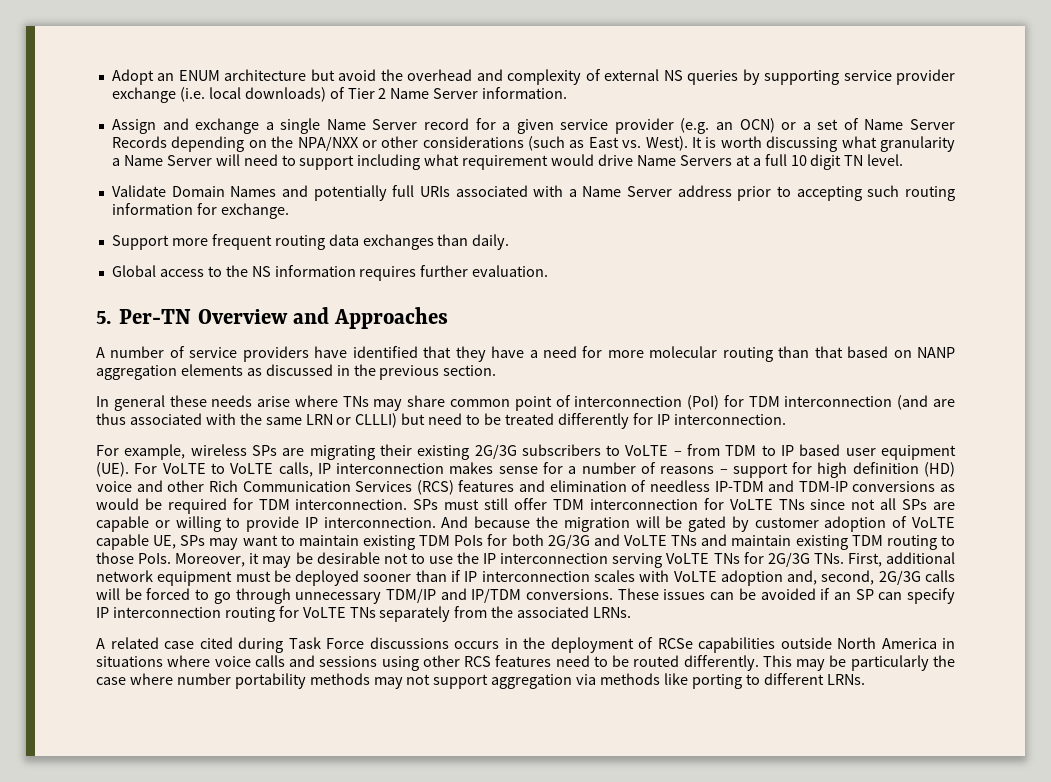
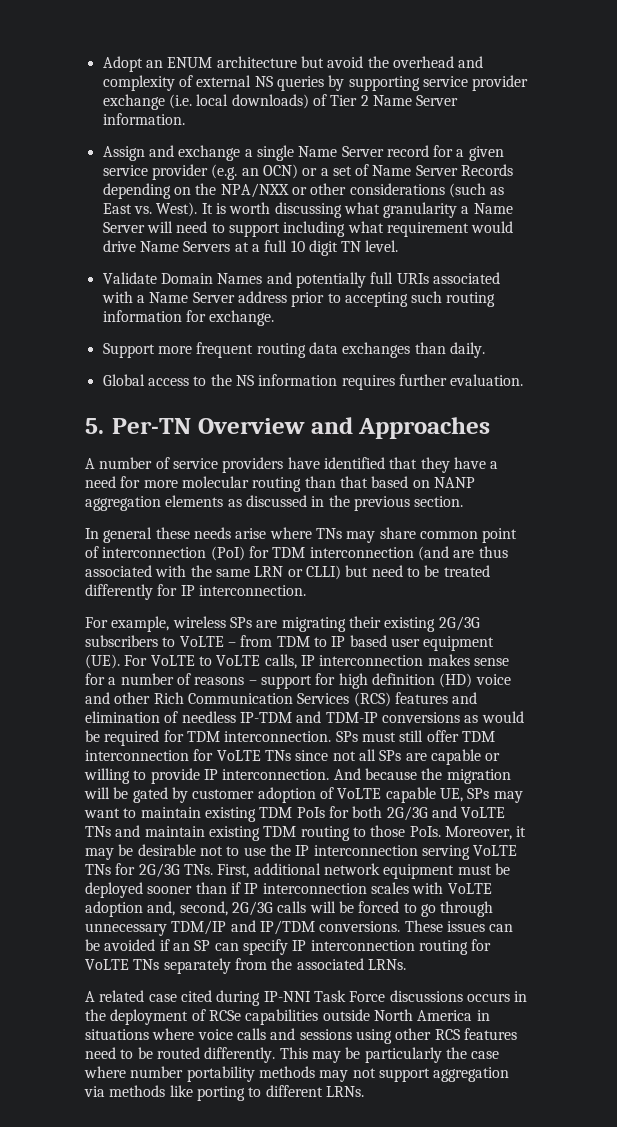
[355,413,398,428] CLLLI) -> [305,565,341,580] CLLI)
(283, 645) none -> [263,991,311,1002] IP-NNI

